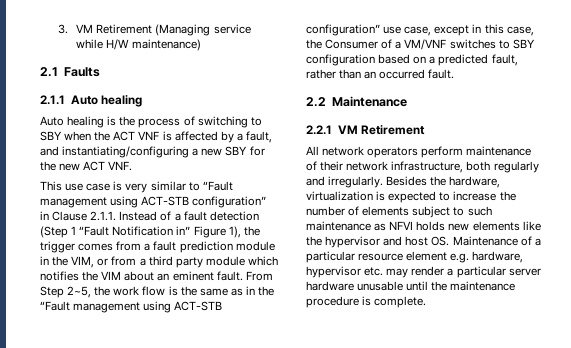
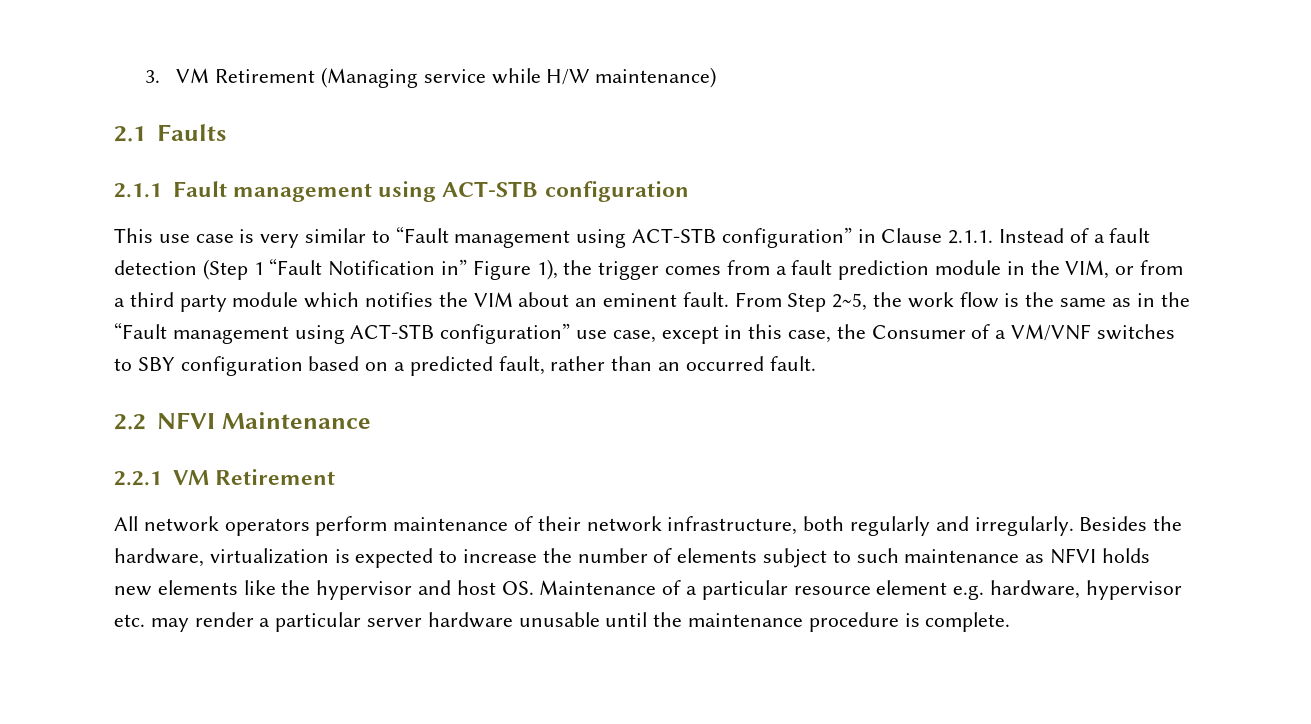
[70,95,142,107] [40,116,262,128] [40,131,272,143] [40,146,265,158] [40,161,133,171] Auto healing // Auto healing is the process of switching to SBY when the ACT VNF is affected by a fault, and instantiating/configuring a new SBY for the new ACT VNF. -> [172,181,689,202] Fault management using ACT-STB configuration
(326, 102) none -> [156,412,215,429] NFVI

